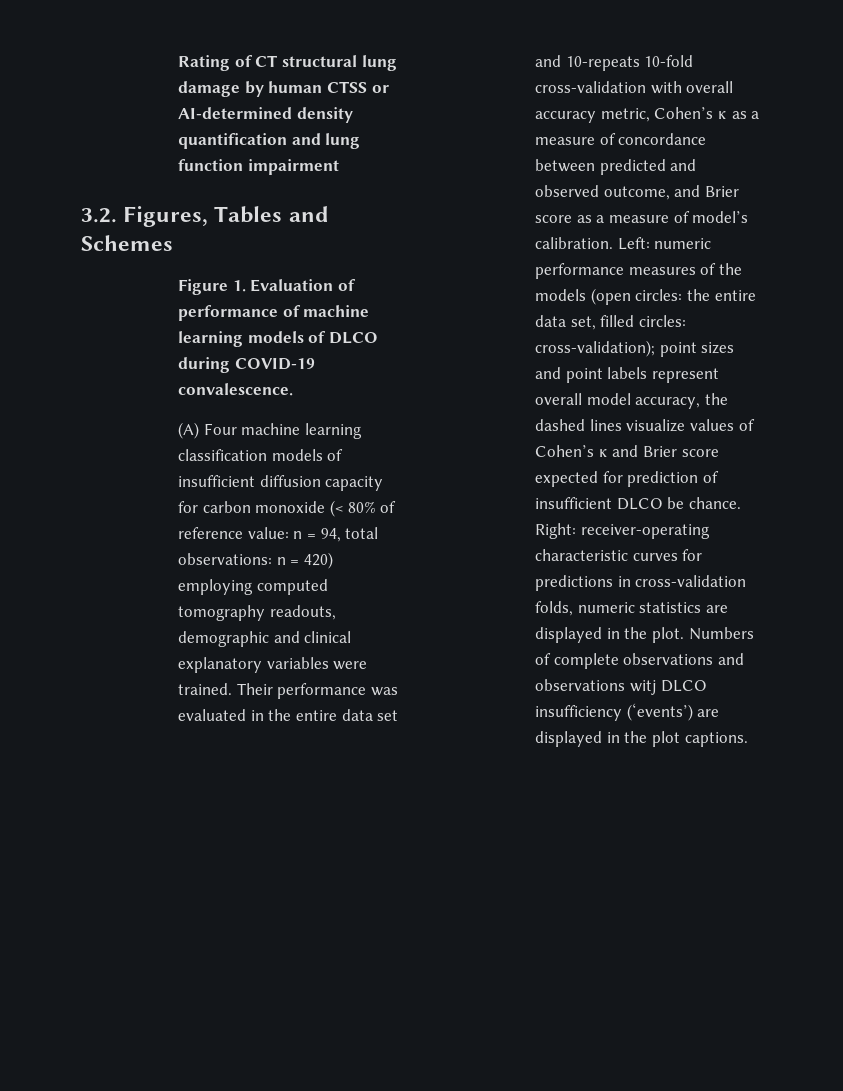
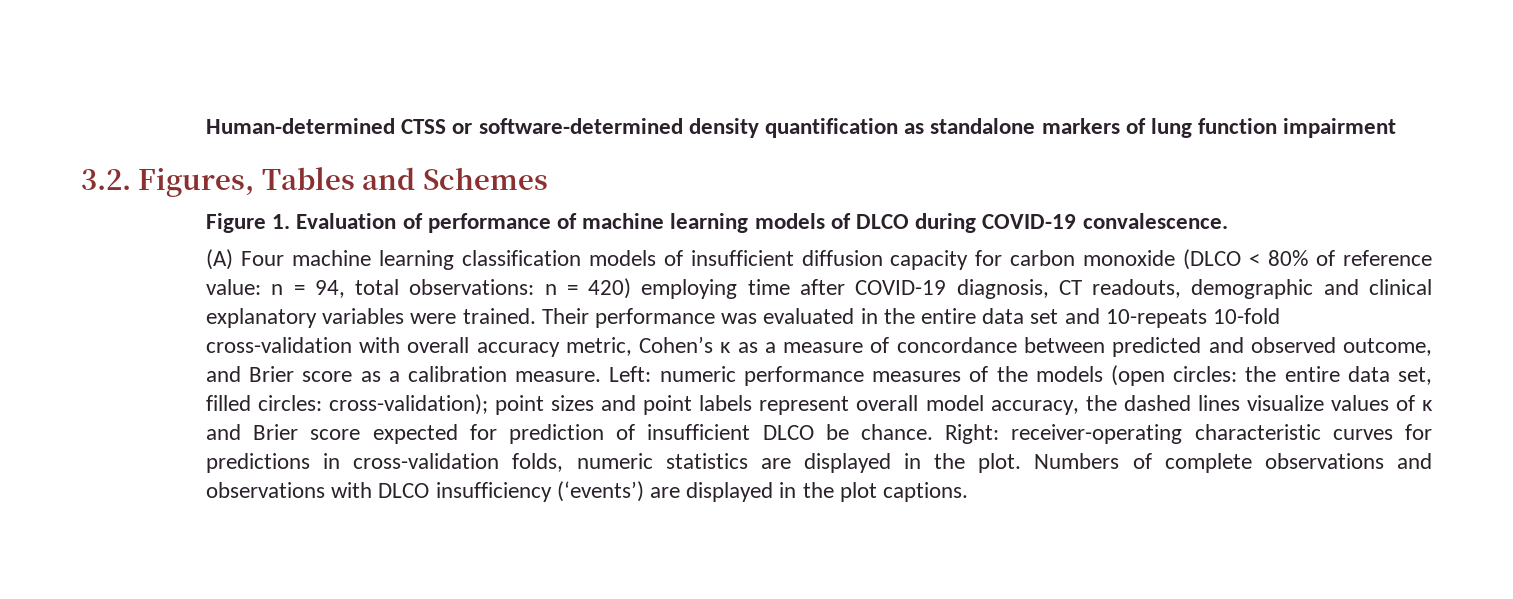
[178,55,397,71] [178,81,323,97] Rating of CT structural lung damage by human -> [205,118,395,134] Human-determined
[178,107,293,119] AI-determined -> [478,118,683,134] software-determined
[291,133,321,145] and -> [904,118,1146,134] as standalone markers of
[329,500,343,517] (< -> [1183,249,1261,270] (DLCO <
[256,579,328,595] [178,605,266,621] computed tomography -> [747,279,1082,299] time after COVID-19 diagnosis, CT
[608,211,749,223] [535,237,614,249] measure of model’s calibration. -> [408,366,602,382] calibration measure.
[535,445,595,457] Cohen’s -> (1415, 403) none
[629,680,657,695] witj -> [331,482,373,498] with

